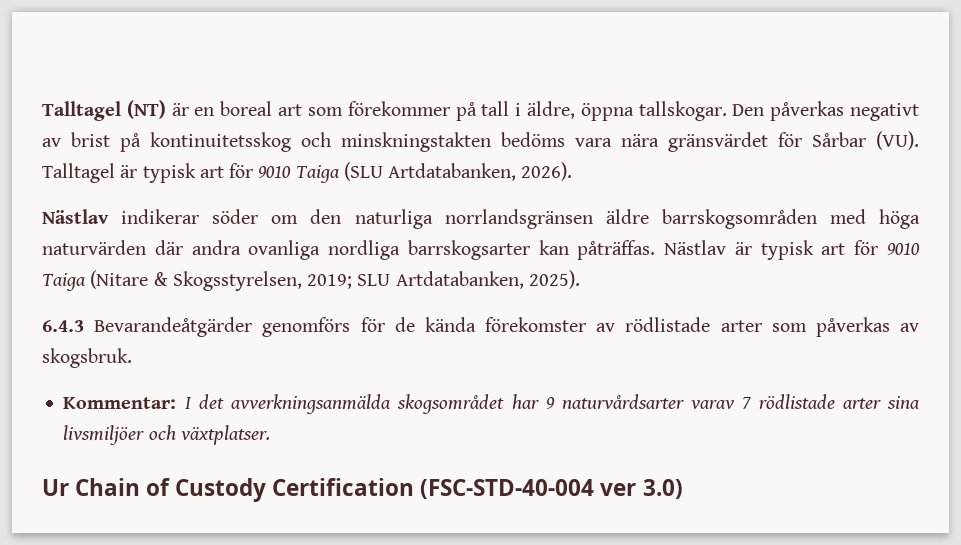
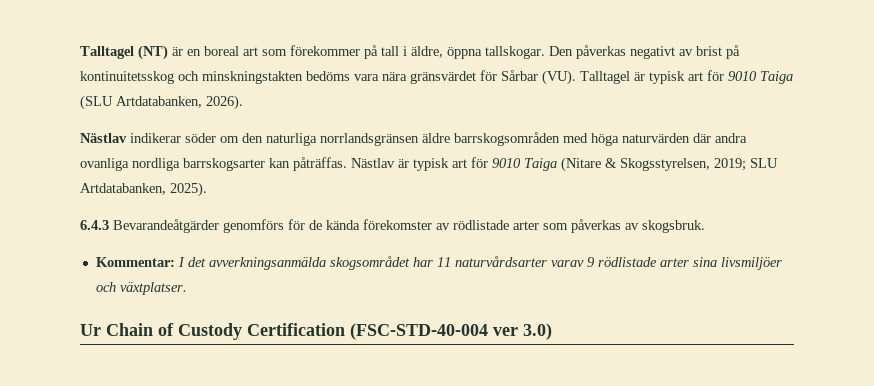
[545,397,555,409] 9 -> [436,257,451,267] 11
[742,397,752,409] 7 -> [586,257,595,267] 9

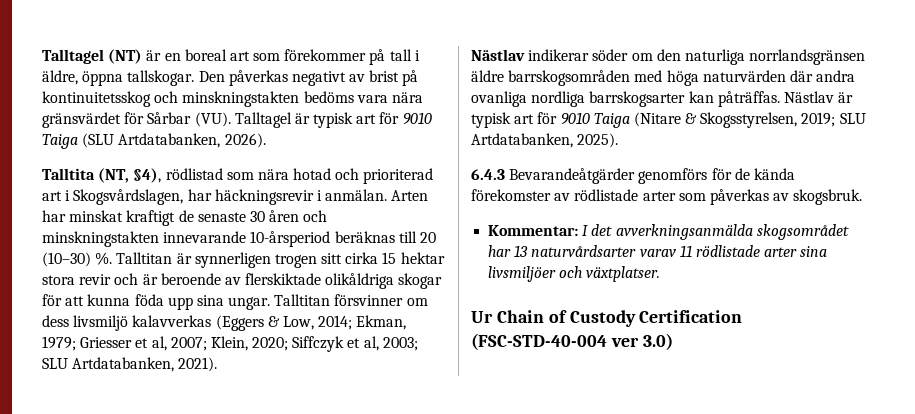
(243, 102) none -> [42,168,434,184] [42,189,429,205] [42,210,328,226] [42,231,436,247] [42,252,445,268] [42,273,443,289] [42,294,428,310] [42,315,407,331] [42,336,418,352] [42,357,218,372] // Talltita (NT, §4), rödlistad som nära hotad och prioriterad art i Skogsvårdslagen, har häckningsrevir i anmälan. Arten har minskat kraftigt de senaste 30 åren och minskningstakten innevarande 10-årsperiod beräknas till 20 (10–30) %. Talltitan är synnerligen trogen sitt cirka 15 hektar stora revir och är beroende av flerskiktade olikåldriga skogar för att kunna föda upp sina ungar. Talltitan försvinner om dess livsmiljö kalavverkas (Eggers & Low, 2014; Ekman, 1979; Griesser et al, 2007; Klein, 2020; Siffczyk et al, 2003; SLU Artdatabanken, 2021).
[436,257,451,267] 11 -> [514,245,529,257] 13
[586,257,595,267] 9 -> [679,245,692,257] 11

